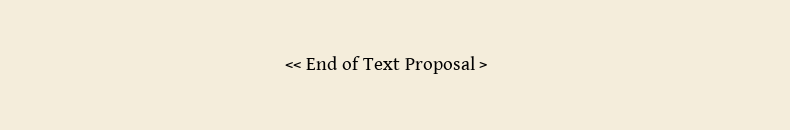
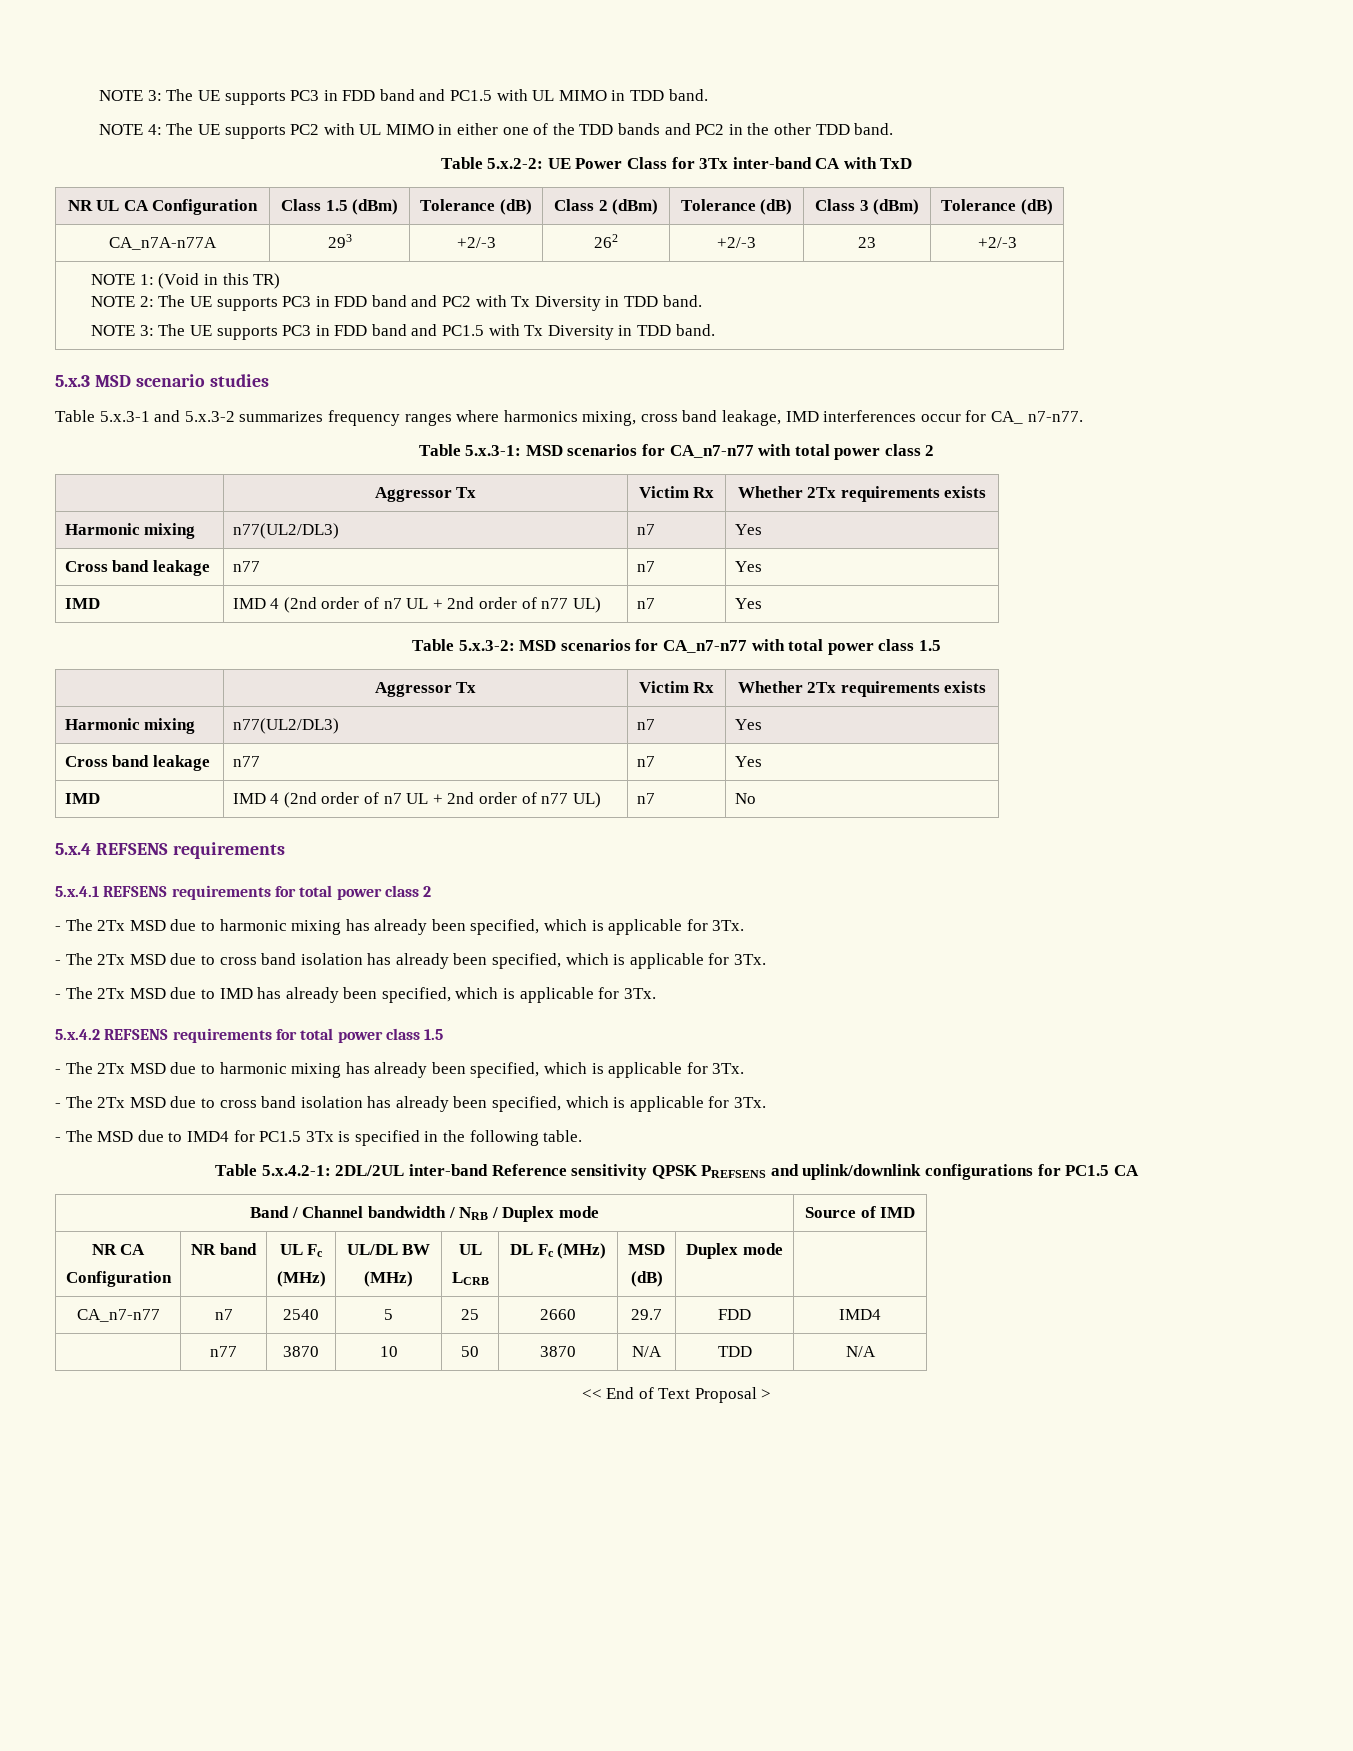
(284, 66) none -> [99,89,708,105] [99,123,894,139] [440,157,913,169] [67,199,259,215] [280,199,399,215] [420,199,532,215] [553,199,659,215] [680,199,793,215] [814,199,920,215] [941,199,1053,215] [109,237,217,250] [327,234,352,248] [456,237,496,248] [594,234,618,248] [717,237,756,248] [858,237,876,248] [977,237,1017,248] [91,273,281,289] [91,295,702,311] [91,324,715,340] [55,374,269,387] [55,410,1083,426] [418,444,935,460] [374,487,477,502] [638,486,715,498] [737,486,987,502] [64,523,196,539] [232,523,339,539] [636,524,655,535] [734,524,762,535] [64,560,210,576] [232,561,260,572] [636,561,655,572] [734,561,762,572] [64,598,100,609] [232,597,601,613] [636,598,655,609] [734,598,762,609] [412,639,941,655] [374,682,477,697] [638,681,715,693] [737,681,987,697] [64,718,196,734] [232,718,339,734] [636,719,655,730] [734,719,762,730] [64,755,210,771] [232,756,260,767] [636,756,655,767] [734,756,762,767] [64,793,100,804] [232,792,601,808] [636,793,655,804] [734,793,756,804] [55,842,285,859] [55,885,432,900] [55,919,745,935] [55,953,767,969] [55,987,656,1003] [55,1028,444,1043] [55,1062,745,1078] [55,1096,767,1112] [55,1130,583,1146] [215,1164,1139,1180] [250,1206,599,1222] [804,1206,916,1218] [91,1244,146,1255] [65,1271,172,1287] [191,1243,257,1255] [279,1244,324,1257] [276,1271,326,1287] [346,1244,431,1255] [364,1271,413,1287] [458,1244,482,1255] [451,1272,489,1285] [509,1243,607,1259] [628,1244,665,1255] [630,1271,663,1287] [686,1243,783,1259] [76,1309,160,1322] [214,1309,233,1320] [283,1309,319,1320] [384,1309,393,1320] [461,1309,479,1320] [540,1309,576,1320] [631,1309,662,1320] [718,1309,751,1320] [839,1309,881,1320] [210,1346,237,1357] [283,1346,319,1357] [379,1346,398,1357] [461,1346,479,1357] [540,1346,576,1357] [632,1346,662,1357] [717,1346,752,1357] [845,1346,876,1357] NOTE 3: The UE supports PC3 in FDD band and PC1.5 with UL MIMO in TDD band. // NOTE 4: The UE supports PC2 with UL MIMO in either one of the TDD bands and PC2 in the other TDD band. // Table 5.x.2-2: UE Power Class for 3Tx inter-band CA with TxD // NR UL CA Configuration | Class 1.5 (dBm) | Tolerance (dB) | Class 2 (dBm) | Tolerance (dB) | Class 3 (dBm) | Tolerance (dB) // CA_n7A-n77A | 293 | +2/-3 | 262 | +2/-3 | 23 | +2/-3 // NOTE 1: (Void in this TR) // NOTE 2: The UE supports PC3 in FDD band and PC2 with Tx Diversity in TDD band. // NOTE 3: The UE supports PC3 in FDD band and PC1.5 with Tx Diversity in TDD band. // 5.x.3 MSD scenario studies // Table 5.x.3-1 and 5.x.3-2 summarizes frequency ranges where harmonics mixing, cross band leakage, IMD interferences occur for CA_ n7-n77. // Table 5.x.3-1: MSD scenarios for CA_n7-n77 with total power class 2 // | Aggressor Tx | Victim Rx | Whether 2Tx requirements exists // Harmonic mixing | n77(UL2/DL3) | n7 | Yes // Cross band leakage | n77 | n7 | Yes // IMD | IMD 4 (2nd order of n7 UL + 2nd order of n77 UL) | n7 | Yes // Table 5.x.3-2: MSD scenarios for CA_n7-n77 with total power class 1.5 // | Aggressor Tx | Victim Rx | Whether 2Tx requirements exists // Harmonic mixing | n77(UL2/DL3) | n7 | Yes // Cross band leakage | n77 | n7 | Yes // IMD | IMD 4 (2nd order of n7 UL + 2nd order of n77 UL) | n7 | No // 5.x.4 REFSENS requirements // 5.x.4.1 REFSENS requirements for total power class 2 // - The 2Tx MSD due to harmonic mixing has already been specified, which is applicable for 3Tx. // - The 2Tx MSD due to cross band isolation has already been specified, which is applicable for 3Tx. // - The 2Tx MSD due to IMD has already been specified, which is applicable for 3Tx. // 5.x.4.2 REFSENS requirements for total power class 1.5 // - The 2Tx MSD due to harmonic mixing has already been specified, which is applicable for 3Tx. // - The 2Tx MSD due to cross band isolation has already been specified, which is applicable for 3Tx. // - The MSD due to IMD4 for PC1.5 3Tx is specified in the following table. // Table 5.x.4.2-1: 2DL/2UL inter-band Reference sensitivity QPSK PREFSENS and uplink/downlink configurations for PC1.5 CA // Band / Channel bandwidth / NRB / Duplex mode | Source of IMD // NR CA // Configuration | NR band | UL Fc // (MHz) | UL/DL BW // (MHz) | UL // LCRB | DL Fc (MHz) | MSD // (dB) | Duplex mode | // CA_n7-n77 | n7 | 2540 | 5 | 25 | 2660 | 29.7 | FDD | IMD4 // | n77 | 3870 | 10 | 50 | 3870 | N/A | TDD | N/A //

